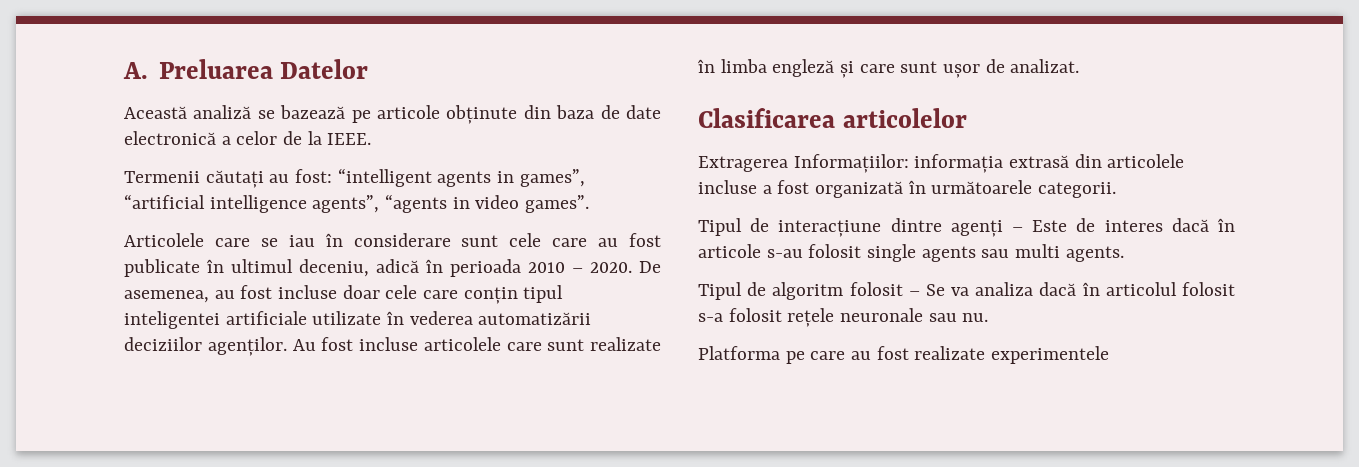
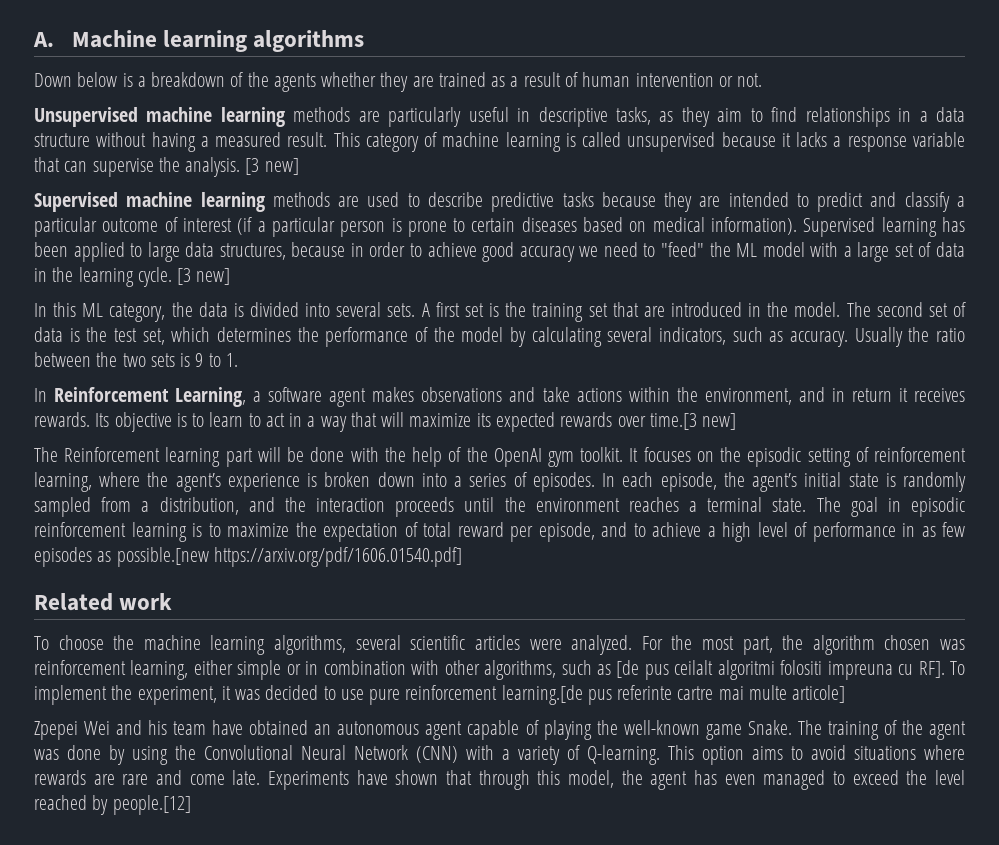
[158,59,369,79] [124,105,661,124] [124,131,372,145] [124,168,585,188] [124,194,590,213] [124,233,661,247] [124,259,661,277] [124,285,564,304] [124,311,592,329] [124,337,661,356] [698,59,1080,78] [698,108,967,128] [698,154,1185,173] [698,180,1117,198] [698,218,1235,237] [698,244,1124,262] [698,282,1235,300] [698,308,989,327] [698,346,1110,364] Preluarea Datelor // Această analiză se bazează pe articole obținute din baza de date electronică a celor de la IEEE. // Termenii căutați au fost: “intelligent agents in games”, “artificial intelligence agents”, “agents in video games”. // Articolele care se iau în considerare sunt cele care au fost publicate în ultimul deceniu, adică în perioada 2010 – 2020. De asemenea, au fost incluse doar cele care conțin tipul inteligentei artificiale utilizate în vederea automatizării deciziilor agenților. Au fost incluse articolele care sunt realizate în limba engleză și care sunt ușor de analizat. // Clasificarea articolelor // Extragerea Informațiilor: informația extrasă din articolele incluse a fost organizată în următoarele categorii. // Tipul de interacțiune dintre agenți – Este de interes dacă în articole s-au folosit single agents sau multi agents. // Tipul de algoritm folosit – Se va analiza dacă în articolul folosit s-a folosit rețele neuronale sau nu. // Platforma pe care au fost realizate experimentele -> [71,30,365,52] [34,72,763,92] [34,107,966,127] [34,132,966,152] [34,157,299,177] [34,192,966,212] [34,217,965,237] [34,242,965,262] [34,267,231,287] [34,302,966,322] [34,327,965,347] [34,352,238,367] [34,387,965,407] [34,412,737,432] [34,447,967,467] [34,472,966,492] [34,497,965,517] [34,522,965,542] [34,547,462,567] [34,593,173,611] [34,635,965,655] [34,660,966,680] [34,685,846,705] [34,720,966,740] [34,745,965,765] [34,770,965,790] [34,795,191,815] Machine learning algorithms // Down below is a breakdown of the agents whether they are trained as a result of human intervention or not. // Unsupervised machine learning methods are particularly useful in descriptive tasks, as they aim to find relationships in a data structure without having a measured result. This category of machine learning is called unsupervised because it lacks a response variable that can supervise the analysis. [3 new] // Supervised machine learning methods are used to describe predictive tasks because they are intended to predict and classify a particular outcome of interest (if a particular person is prone to certain diseases based on medical information). Supervised learning has been applied to large data structures, because in order to achieve good accuracy we need to "feed" the ML model with a large set of data in the learning cycle. [3 new] // In this ML category, the data is divided into several sets. A first set is the training set that are introduced in the model. The second set of data is the test set, which determines the performance of the model by calculating several indicators, such as accuracy. Usually the ratio between the two sets is 9 to 1. // In Reinforcement Learning, a software agent makes observations and take actions within the environment, and in return it receives rewards. Its objective is to learn to act in a way that will maximize its expected rewards over time.[3 new] // The Reinforcement learning part will be done with the help of the OpenAI gym toolkit. It focuses on the episodic setting of reinforcement learning, where the agent’s experience is broken down into a series of episodes. In each episode, the agent’s initial state is randomly sampled from a distribution, and the interaction proceeds until the environment reaches a terminal state. The goal in episodic reinforcement learning is to maximize the expectation of total reward per episode, and to achieve a high level of performance in as few episodes as possible.[new https://arxiv.org/pdf/1606.01540.pdf] // Related work // To choose the machine learning algorithms, several scientific articles were analyzed. For the most part, the algorithm chosen was reinforcement learning, either simple or in combination with other algorithms, such as [de pus ceilalt algoritmi folositi impreuna cu RF]. To implement the experiment, it was decided to use pure reinforcement learning.[de pus referinte cartre mai multe articole] // Zpepei Wei and his team have obtained an autonomous agent capable of playing the well-known game Snake. The training of the agent was done by using the Convolutional Neural Network (CNN) with a variety of Q-learning. This option aims to avoid situations where rewards are rare and come late. Experiments have shown that through this model, the agent has even managed to exceed the level reached by people.[12]

